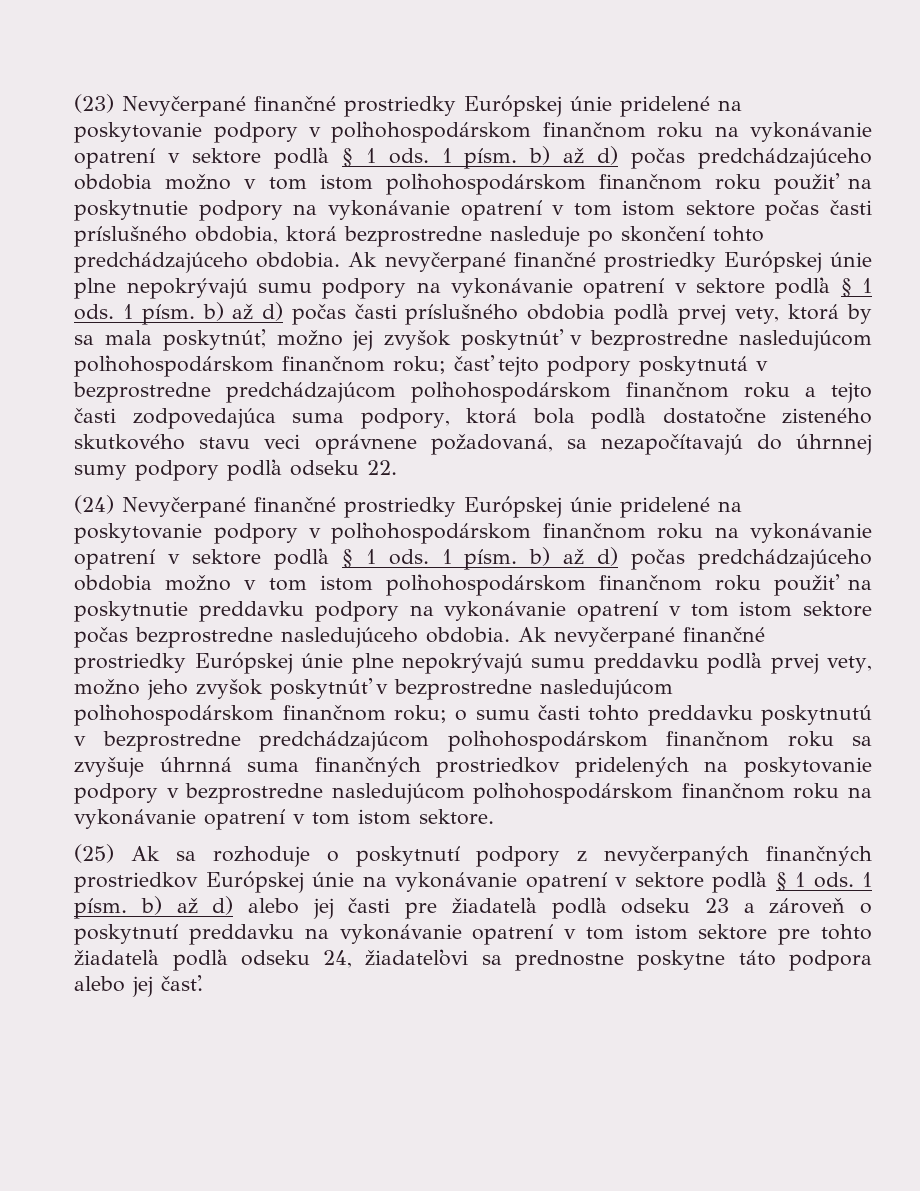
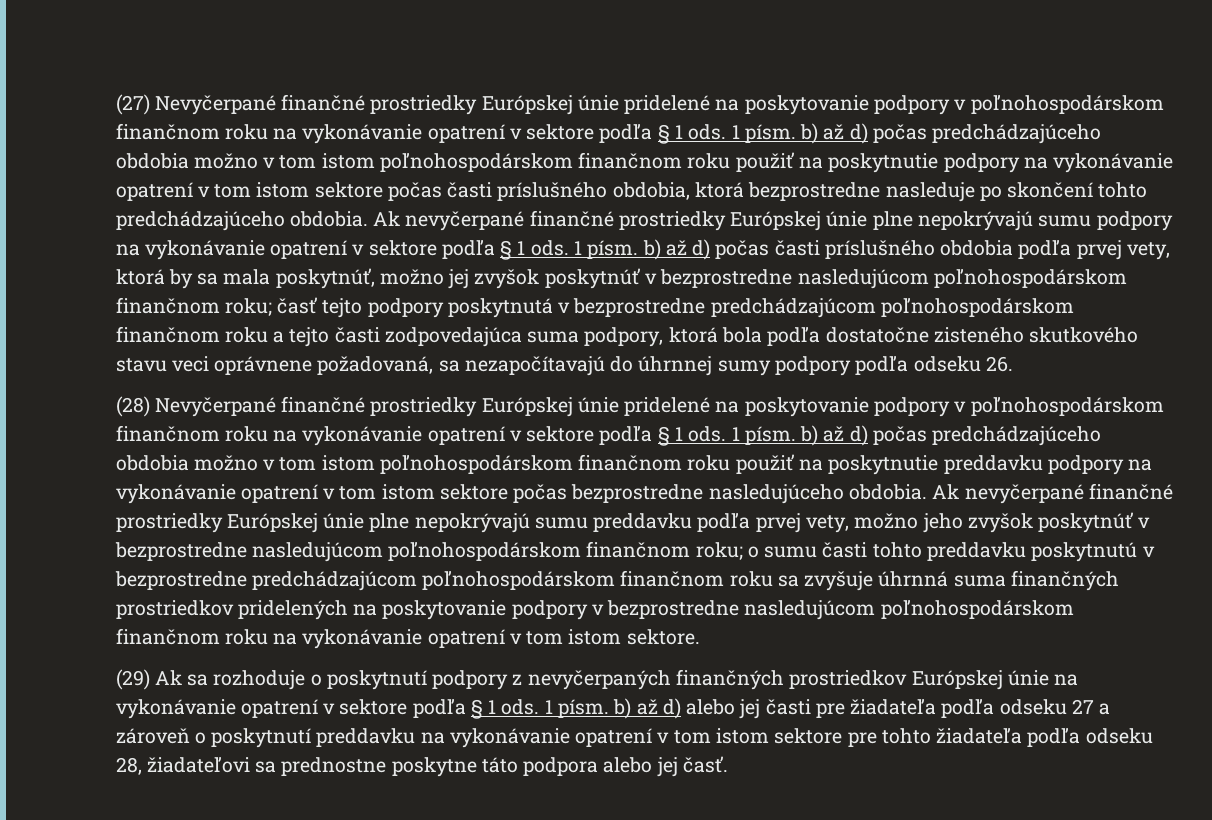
[74,94,115,113] (23) -> [115,94,150,115] (27)
[367,460,398,475] [74,495,115,514] 22. // (24) -> [985,356,1013,372] [115,396,150,417] 26. // (28)
[74,844,115,863] (25) -> [115,669,150,690] (29)
[704,898,729,913] 23 -> [1071,699,1094,714] 27
[323,950,353,968] 24, -> [115,757,142,775] 28,

